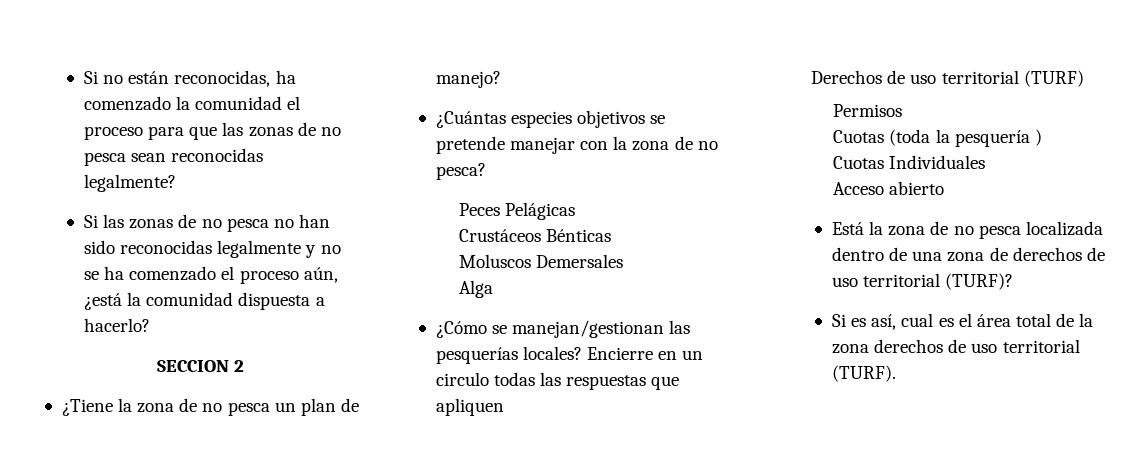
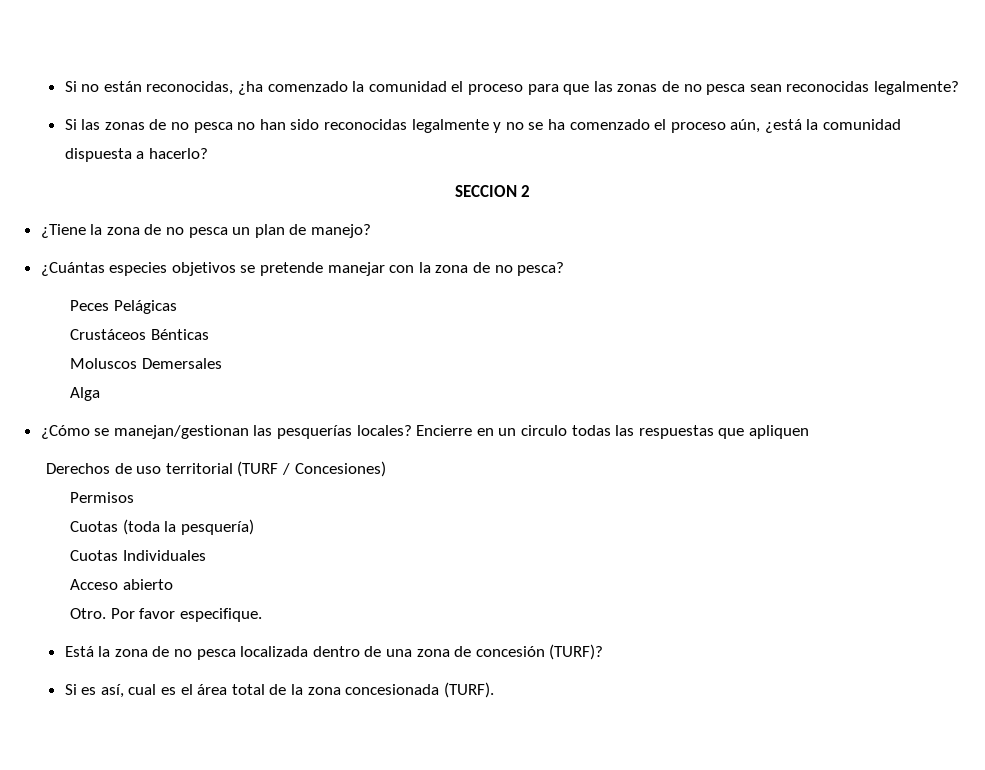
[275,70,296,84] ha -> [238,81,264,95] ¿ha
[1023,70,1084,87] (TURF) -> [237,461,386,477] (TURF / Concesiones)
[954,129,1042,147] pesquería ) -> [180,519,254,535] pesquería)
(945, 188) none -> [69,608,262,622] // Otro. Por favor especifique.
[1012,247,1105,261] [832,273,941,287] derechos de uso territorial -> [475,646,545,657] concesión
[874,339,1080,353] derechos de uso territorial -> [345,684,440,695] concesionada

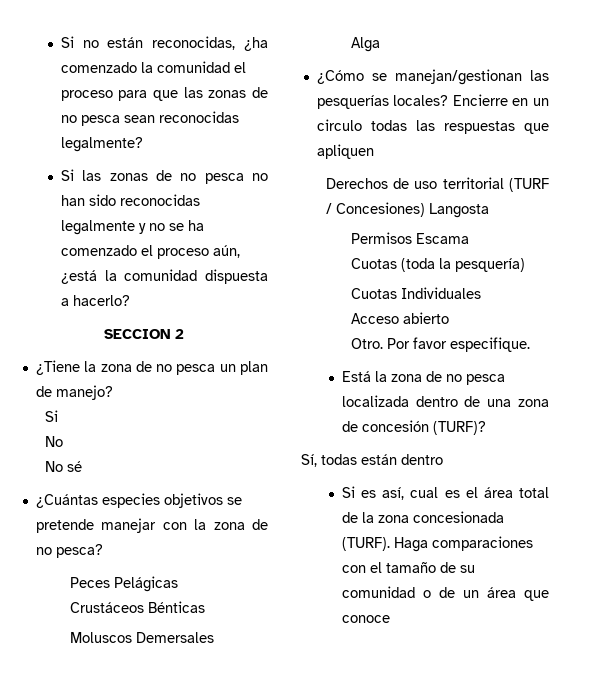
(372, 231) none -> [44,410,58,422] [44,436,63,447] [44,461,82,472] // Si // No // No sé
(386, 469) none -> [428,203,489,218] Langosta
(134, 497) none -> [415,233,469,244] Escama
(604, 652) none -> [301,454,443,467] // Sí, todas están dentro
(494, 690) none -> [393,536,533,552] [341,562,475,573] [341,586,549,601] [341,615,390,623] Haga comparaciones con el tamaño de su comunidad o de un área que conoce

